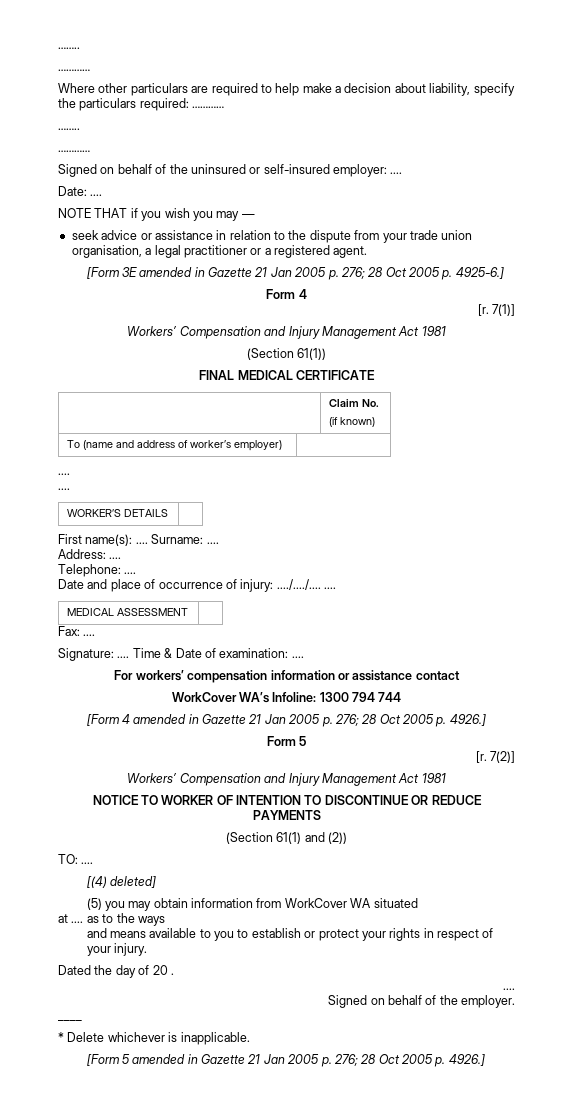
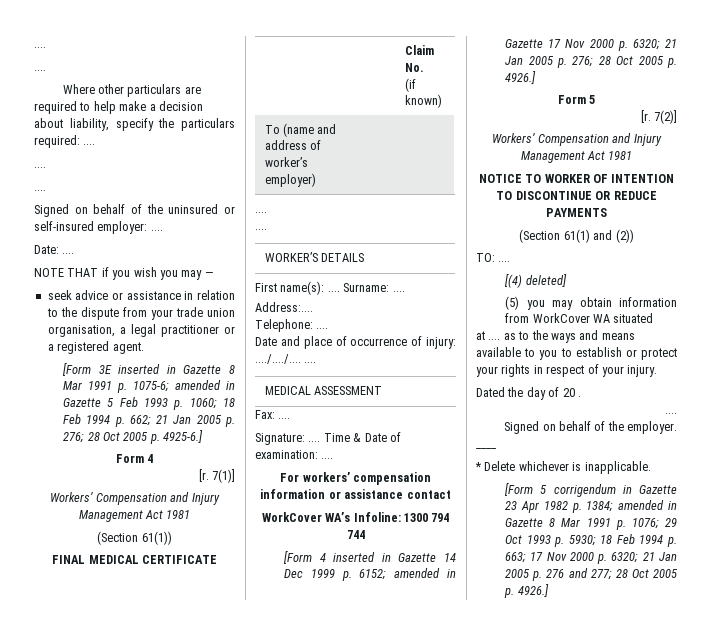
[58,47,80,49] [58,69,90,71] …….. // ………… -> [34,47,46,48] [34,70,46,71] .... // ....
[192,106,225,108] [58,128,80,130] [58,150,90,152] ………… // …….. // ………… -> [83,144,96,145] [34,167,46,168] [34,190,46,191] .... // .... // ....
[139,267,253,277] amended in Gazette -> [118,364,235,374] [63,380,235,393] [63,397,235,410] [63,414,151,427] inserted in Gazette 8 Mar 1991 p. 1075-6; amended in Gazette 5 Feb 1993 p. 1060; 18 Feb 1994 p. 662;
[58,549,122,559] Address: .... -> [255,302,313,312] Address:....
[133,714,247,724] amended in Gazette -> [333,552,456,562] [284,568,456,581] [505,39,660,51] inserted in Gazette 14 Dec 1999 p. 6152; amended in Gazette 17 Nov 2000 p. 6320;
(165, 921) // -> (576, 338) none
[132,1054,358,1067] amended in Gazette 21 Jan 2005 p. 276; -> [553,484,677,497] [505,500,677,513] [505,518,677,530] [505,534,677,547] [505,552,677,564] [505,568,612,581] corrigendum in Gazette 23 Apr 1982 p. 1384; amended in Gazette 8 Mar 1991 p. 1076; 29 Oct 1993 p. 5930; 18 Feb 1994 p. 663; 17 Nov 2000 p. 6320; 21 Jan 2005 p. 276 and 277;

